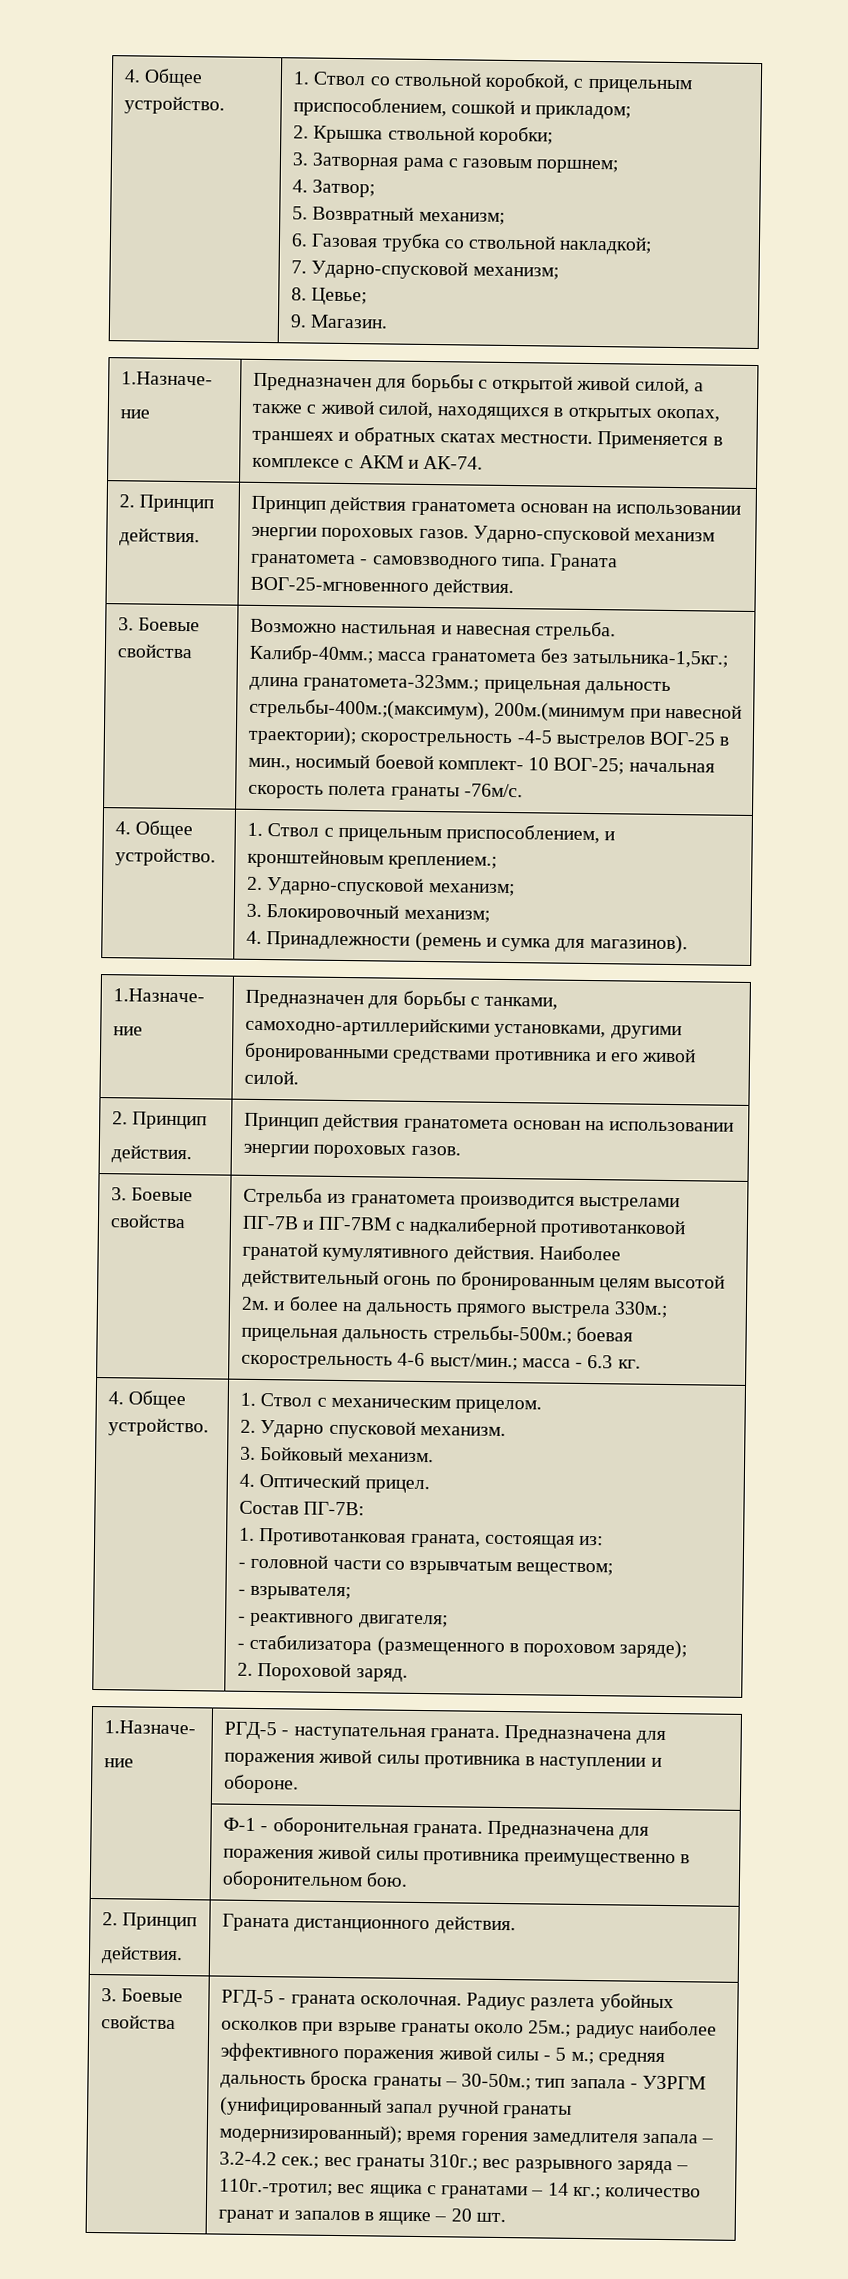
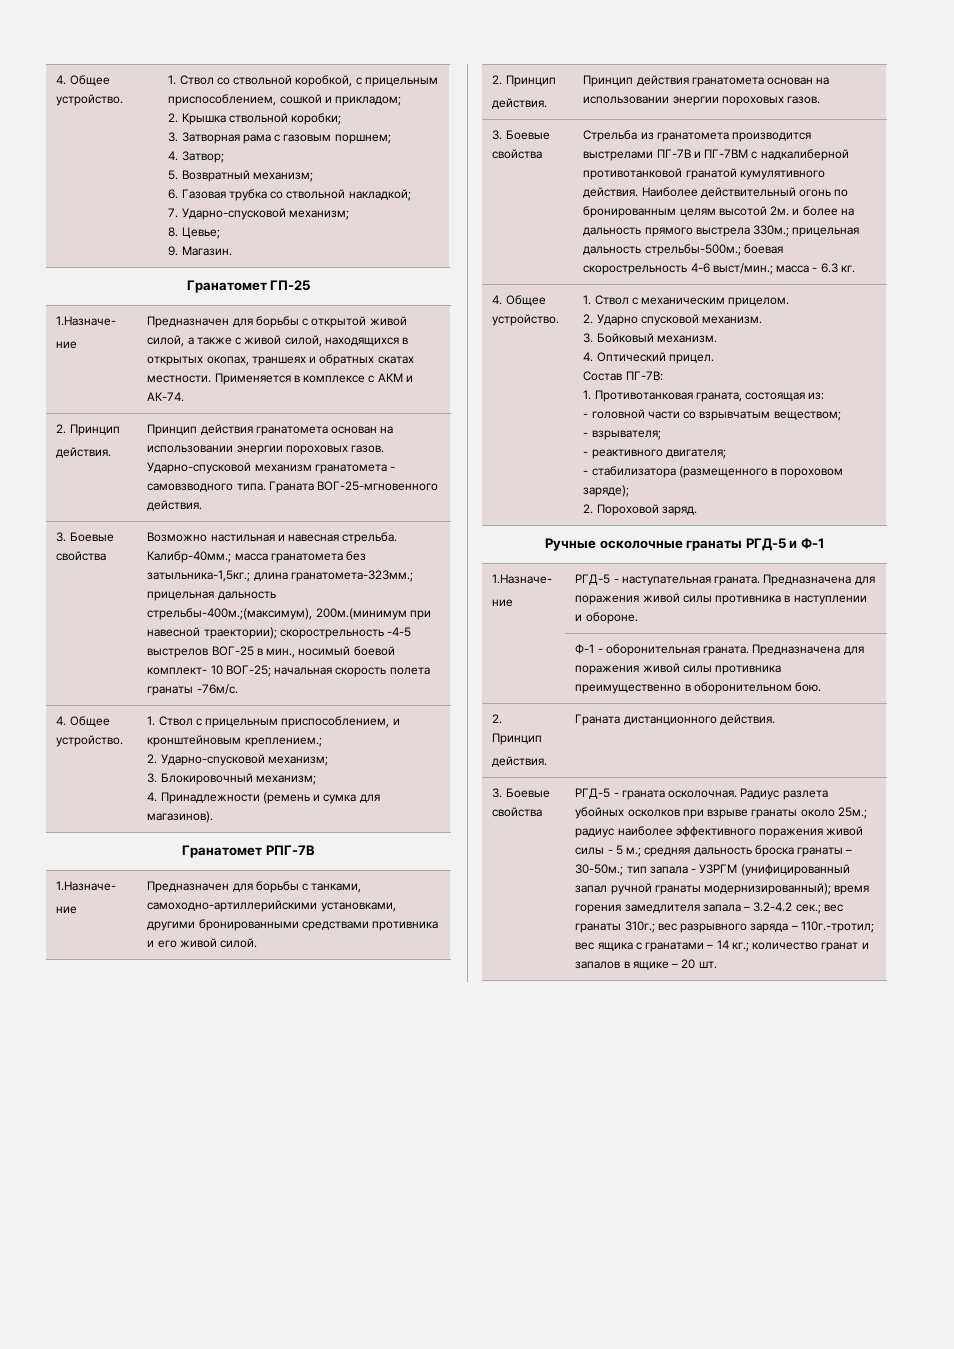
(389, 321) none -> [186,280,311,293] // Гранатомет ГП-25
(688, 944) none -> [182,845,315,858] // Гранатомет РПГ-7В
(408, 1675) none -> [544,538,825,551] // Ручные осколочные гранаты РГД-5 и Ф-1

